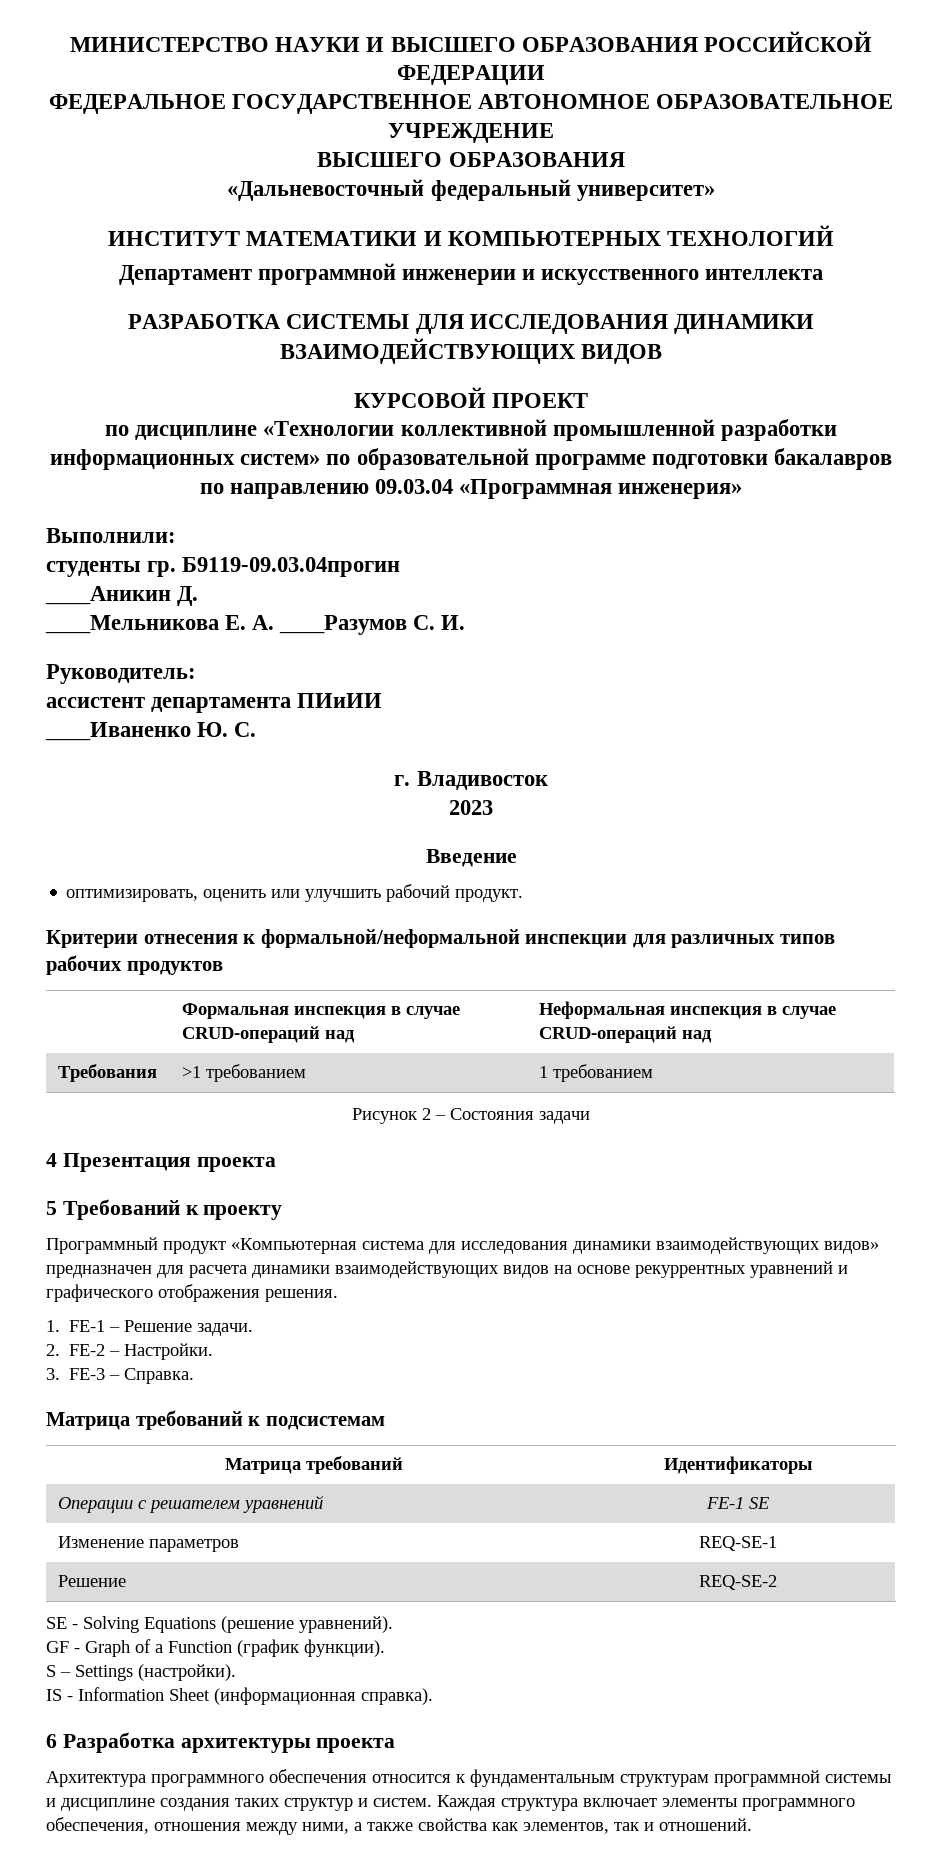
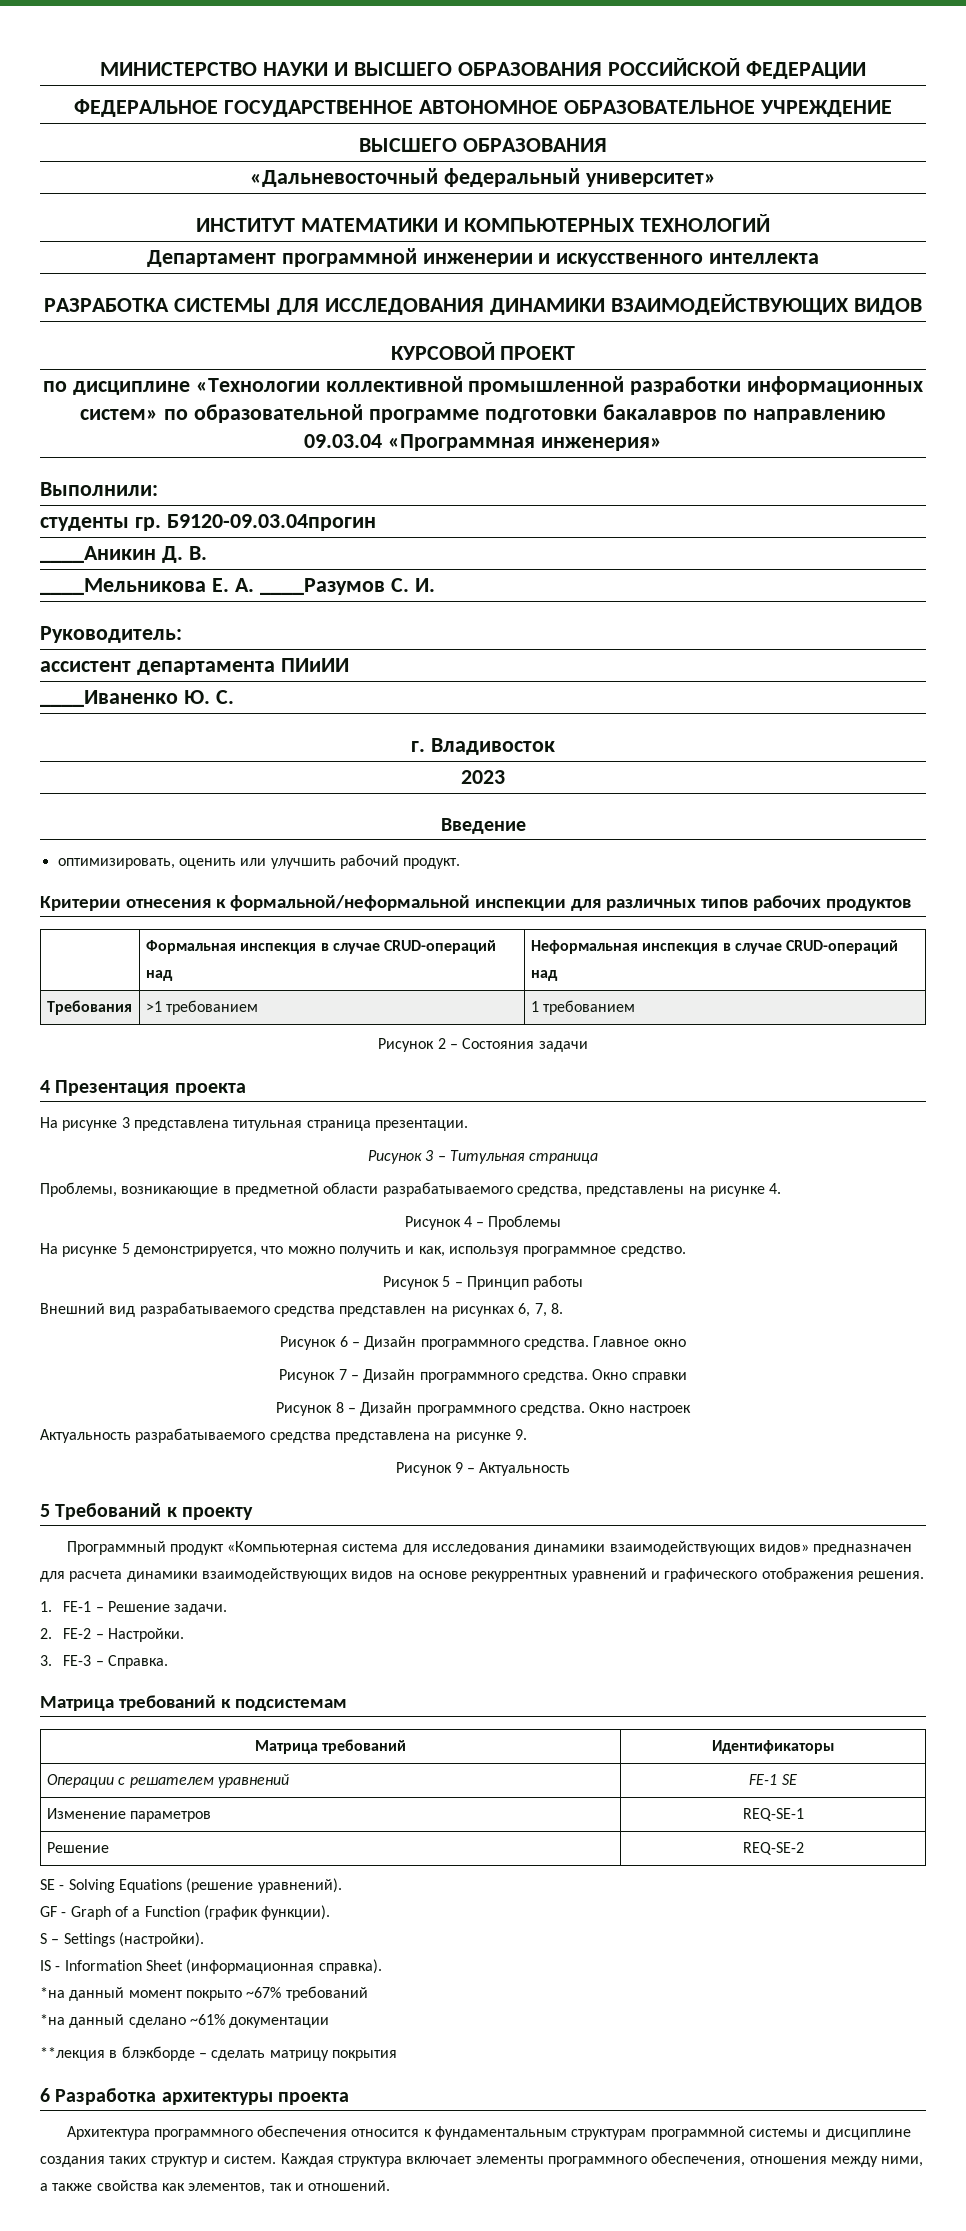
[182,557,401,577] Б9119-09.03.04прогин -> [166,514,376,531] Б9120-09.03.04прогин
(199, 596) none -> [188,546,207,560] В.
(276, 1164) none -> [40,1117,468,1131] [367,1150,599,1164] [40,1182,782,1197] [404,1215,562,1230] [40,1243,686,1257] [382,1275,584,1290] [40,1302,563,1317] [280,1336,686,1350] [279,1369,687,1383] [276,1402,691,1416] [40,1428,527,1443] [395,1462,571,1476] // На рисунке 3 представлена титульная страница презентации. // Рисунок 3 – Титульная страница // Проблемы, возникающие в предметной области разрабатываемого средства, представлены на рисунке 4. // Рисунок 4 – Проблемы // На рисунке 5 демонстрируется, что можно получить и как, используя программное средство. // Рисунок 5 – Принцип работы // Внешний вид разрабатываемого средства представлен на рисунках 6, 7, 8. // Рисунок 6 – Дизайн программного средства. Главное окно // Рисунок 7 – Дизайн программного средства. Окно справки // Рисунок 8 – Дизайн программного средства. Окно настроек // Актуальность разрабатываемого средства представлена на рисунке 9. // Рисунок 9 – Актуальность
(433, 1696) none -> [40,1986,368,2001] [40,2014,330,2028] [40,2046,397,2061] // *на данный момент покрыто ~67% требований // *на данный сделано ~61% документации // **лекция в блэкборде – сделать матрицу покрытия

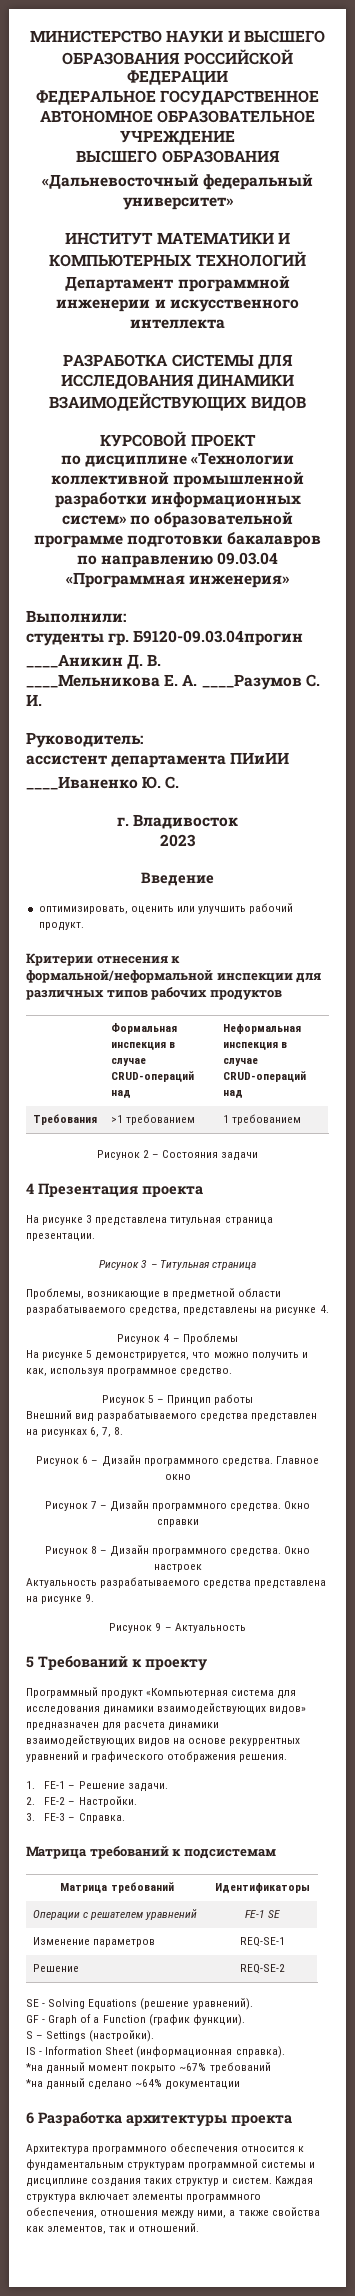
[189,2014,225,2025] ~61% -> [135,2079,163,2087] ~64%
[40,2046,397,2061] // **лекция в блэкборде – сделать матрицу покрытия -> (241, 2085) none

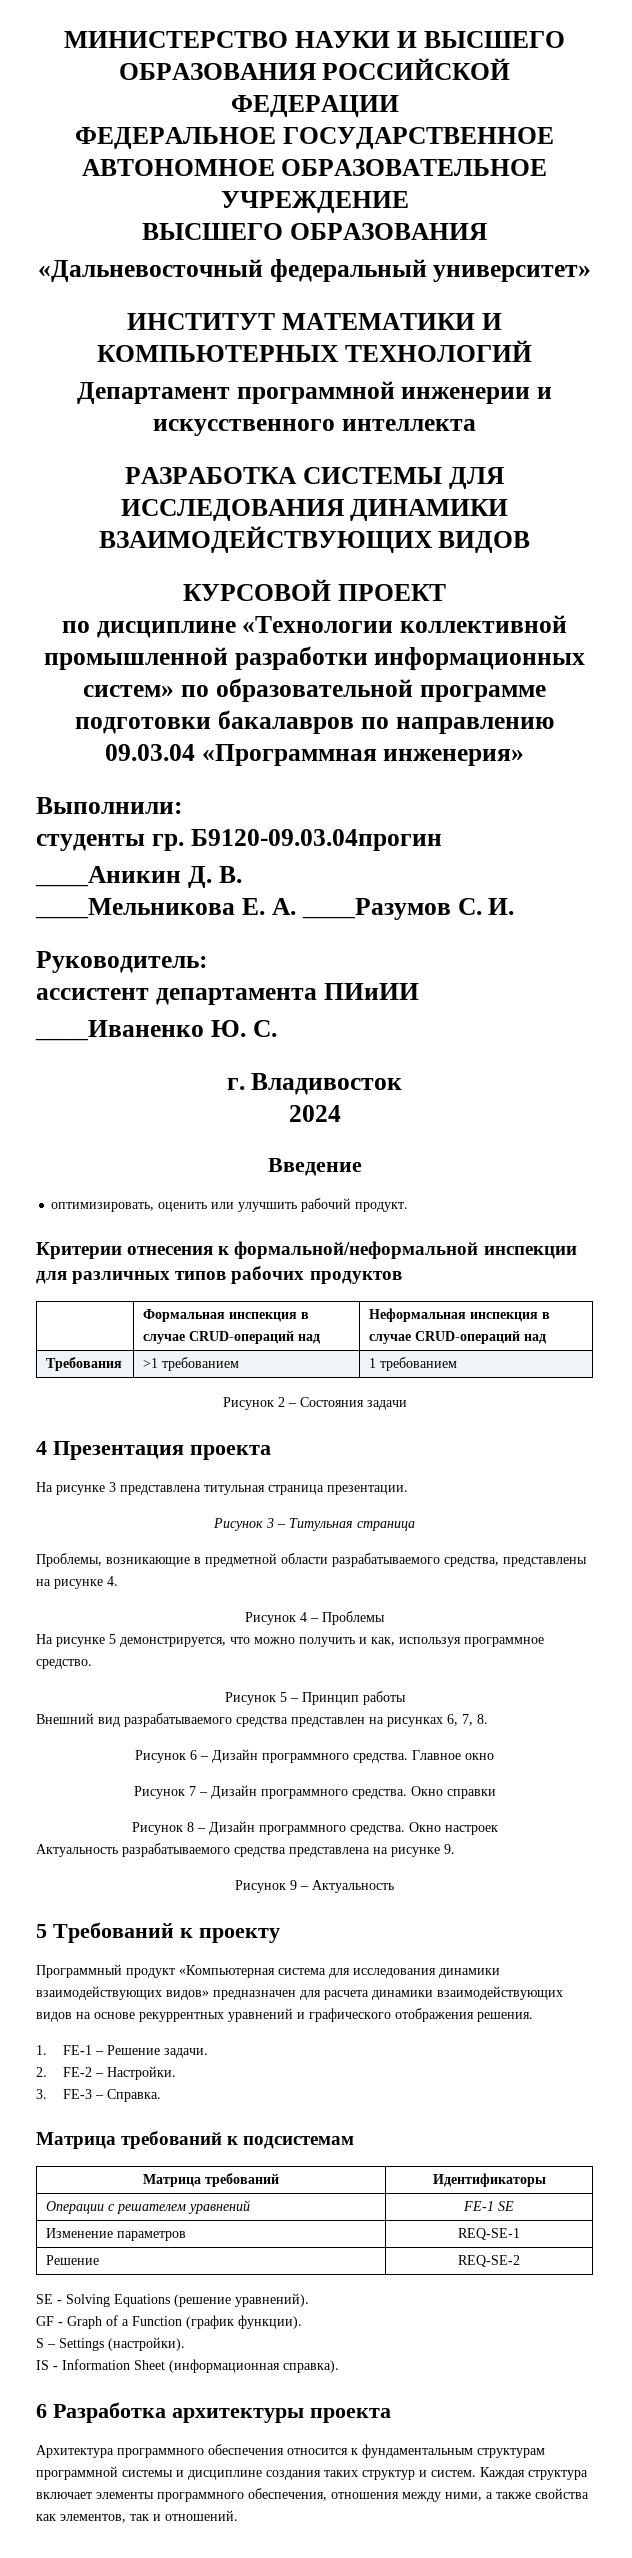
[160,834,196,847] 2023 -> [288,1105,341,1122] 2024
[26,2062,271,2074] [26,2078,241,2090] // *на данный момент покрыто ~67% требований // *на данный сделано ~64% документации -> (339, 2366) none

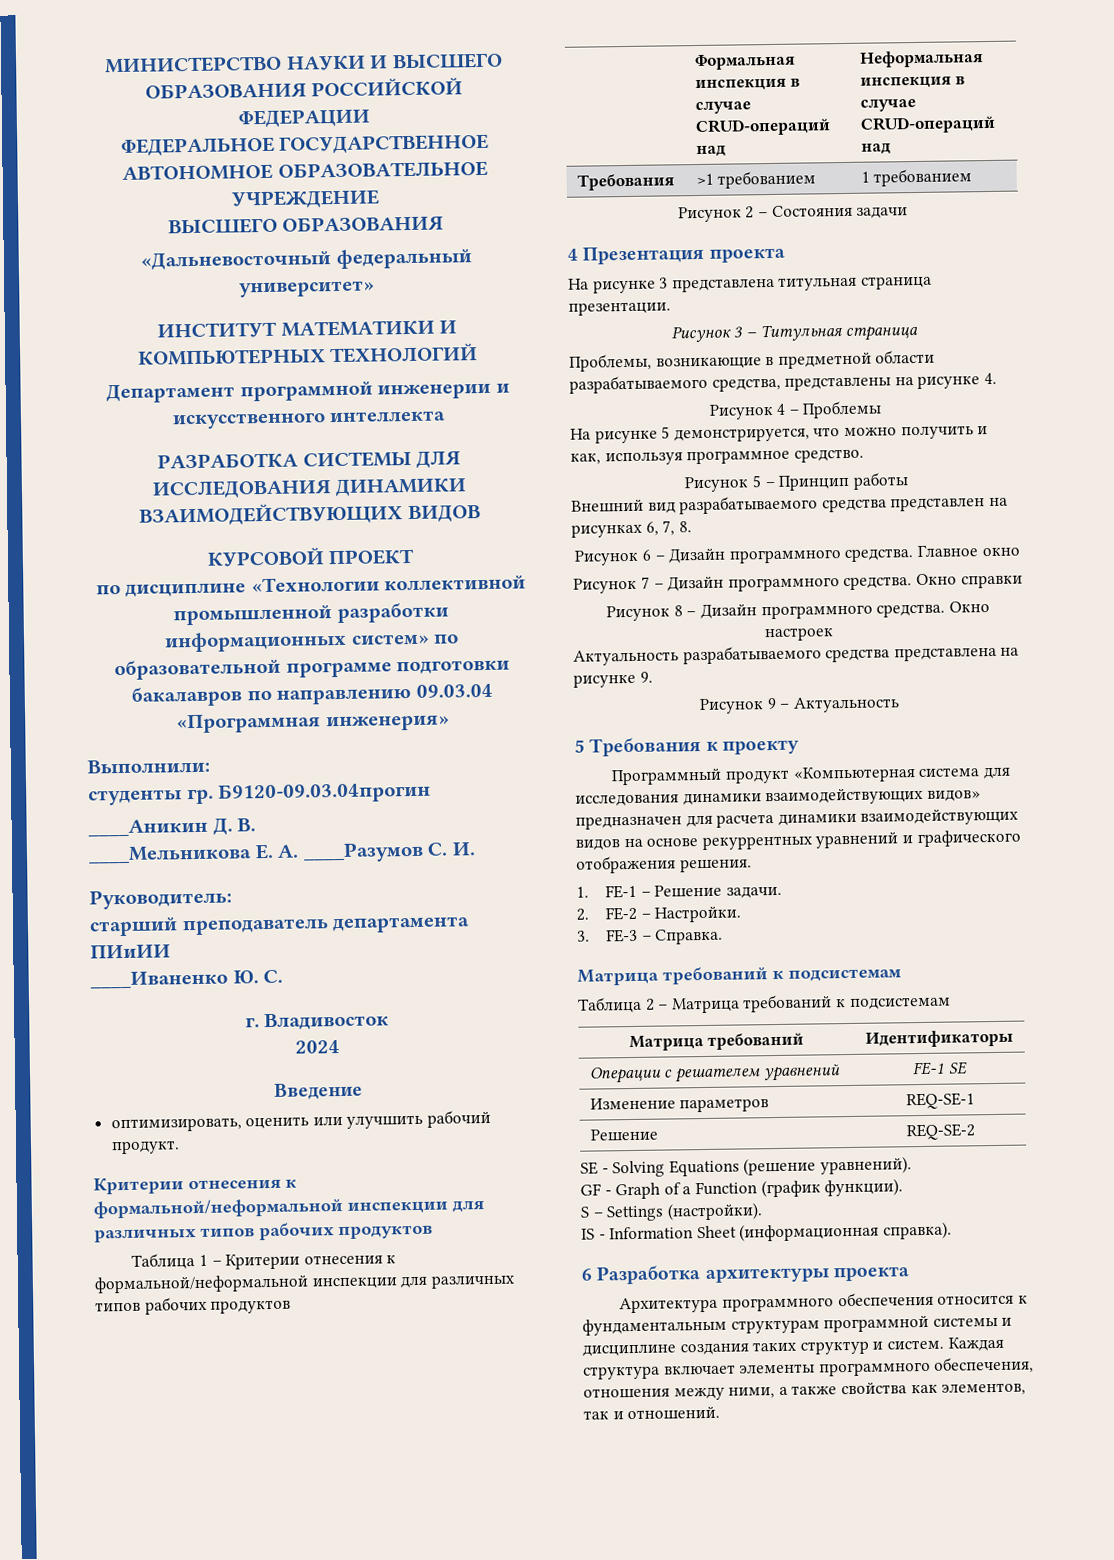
[36,988,149,1000] ассистент -> [89,916,329,937] старший преподаватель
(402, 1277) none -> [131,1253,397,1270] [94,1274,515,1294] [95,1296,292,1315] // Таблица 1 – Критерии отнесения к формальной/неформальной инспекции для различных типов рабочих продуктов
[53,1922,174,1943] Требований -> [589,737,702,757] Требования
(355, 2142) none -> [578,994,951,1014] // Таблица 2 – Матрица требований к подсистемам

